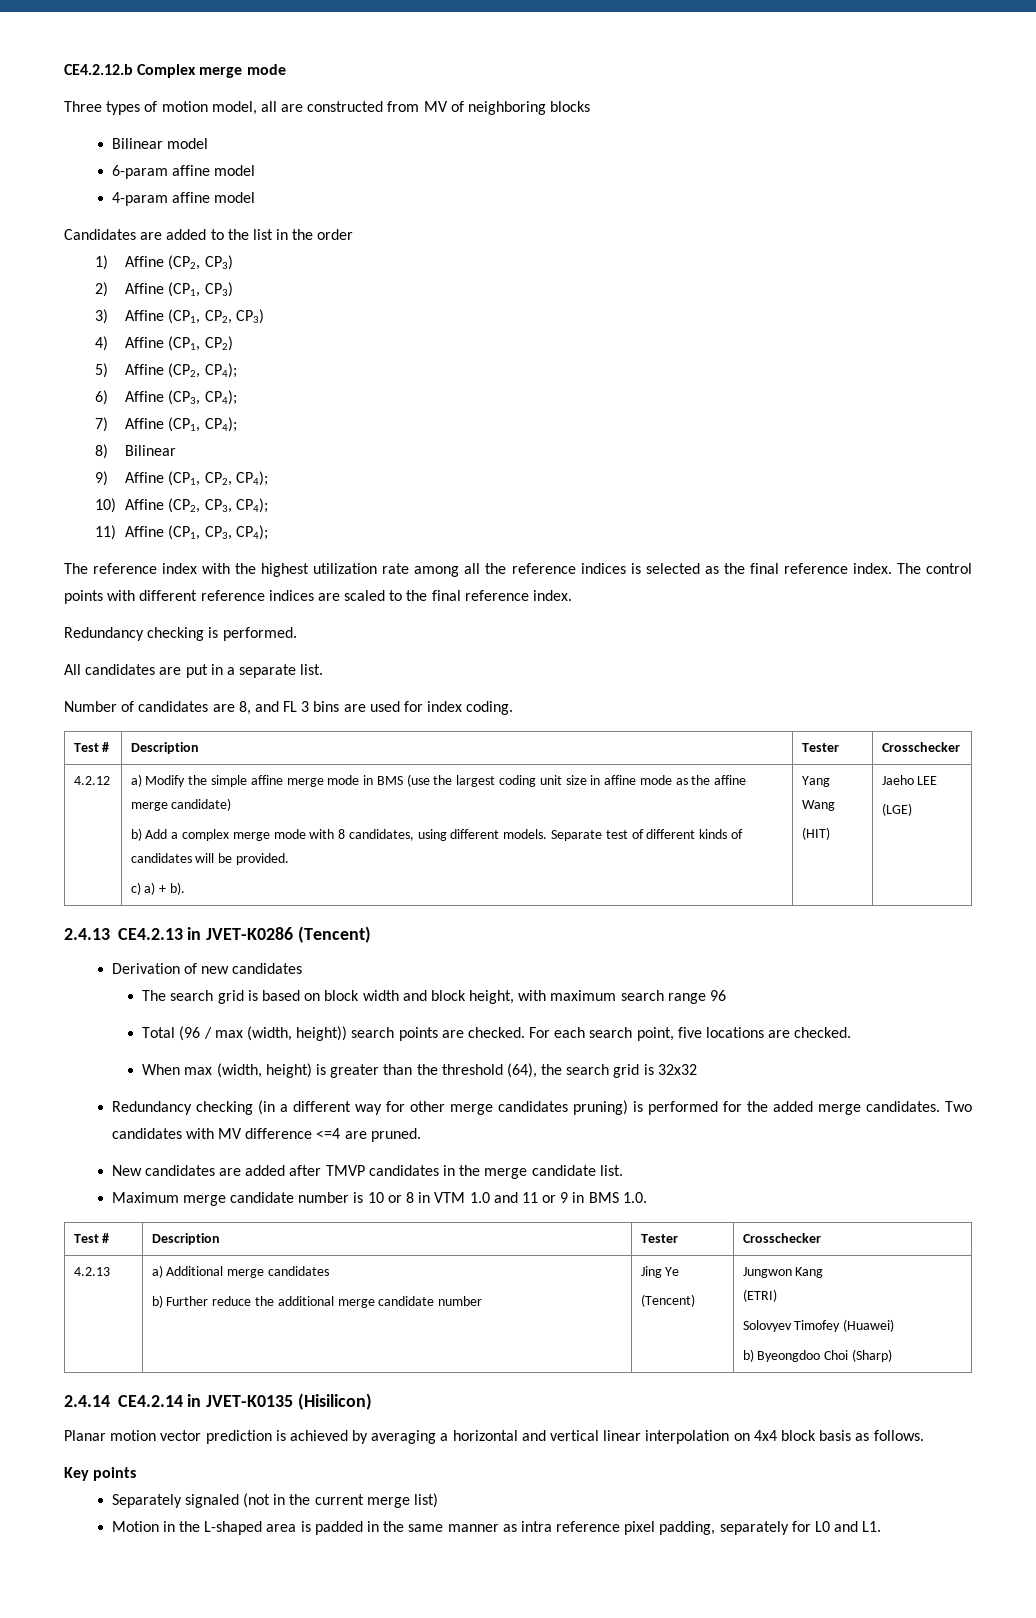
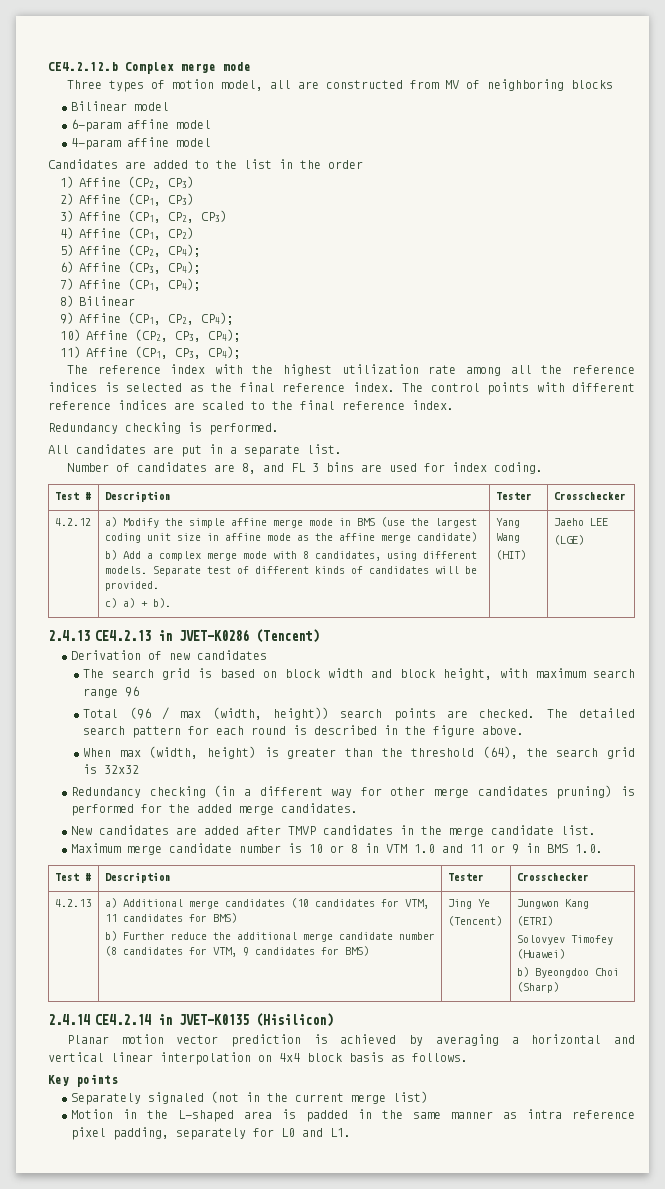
[529,1027,852,1041] For each search point, five locations are checked. -> [546,708,635,718] [83,725,525,738] The detailed search pattern for each round is described in the figure above.
[945,1101,972,1112] [111,1128,421,1142] Two candidates with MV difference <=4 are pruned. -> (359, 808) none
(329, 1271) none -> [290,898,429,909] [104,913,237,923] (10 candidates for VTM, 11 candidates for BMS)
(483, 1301) none -> [104,946,369,957] (8 candidates for VTM, 9 candidates for BMS)

